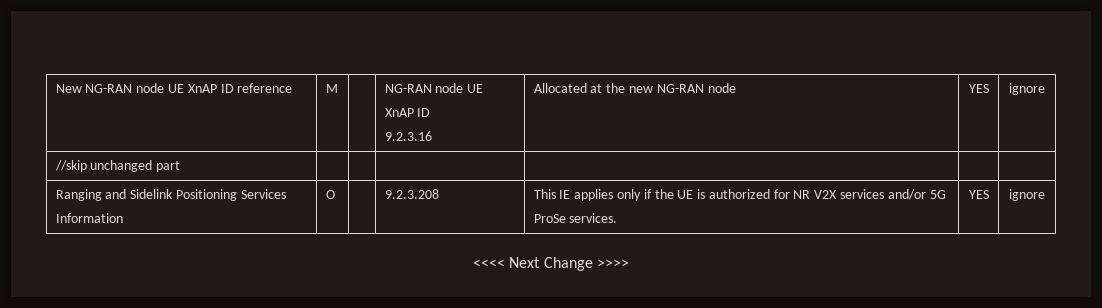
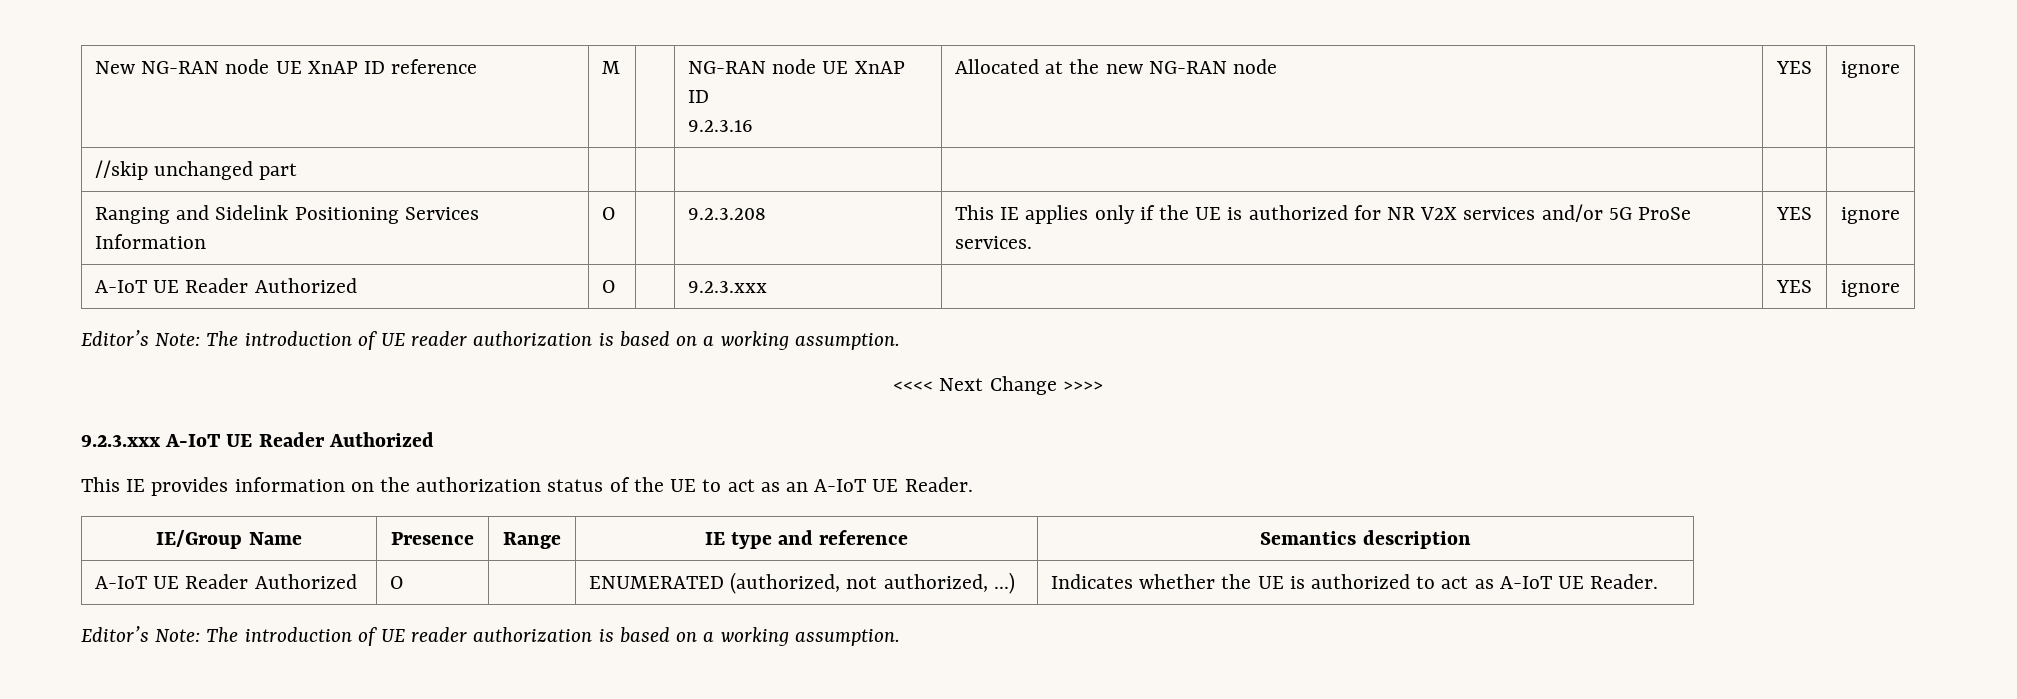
[473,257,629,271] // <<<< Next Change >>>> -> [94,278,357,293] [601,280,615,293] [687,281,767,293] [1776,280,1812,293] [1841,280,1900,297] [81,330,900,350] [893,376,1103,395] [81,432,434,447] [81,477,973,496] [156,530,302,549] [391,532,474,545] [503,532,561,549] [704,530,909,549] [1260,530,1471,549] [94,574,357,589] [389,576,403,589] [588,572,1015,594] [1050,574,1659,589] [81,626,900,646] // A-IoT UE Reader Authorized | O | | 9.2.3.xxx | | YES | ignore // Editor’s Note: The introduction of UE reader authorization is based on a working assumption. // <<<< Next Change >>>> // 9.2.3.xxx A-IoT UE Reader Authorized // This IE provides information on the authorization status of the UE to act as an A-IoT UE Reader. // IE/Group Name | Presence | Range | IE type and reference | Semantics description // A-IoT UE Reader Authorized | O | | ENUMERATED (authorized, not authorized, ...) | Indicates whether the UE is authorized to act as A-IoT UE Reader. // Editor’s Note: The introduction of UE reader authorization is based on a working assumption.

